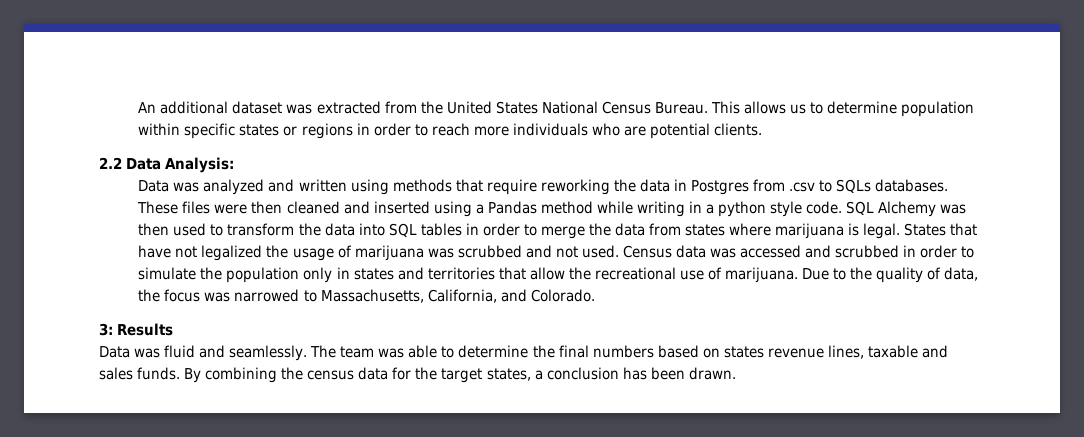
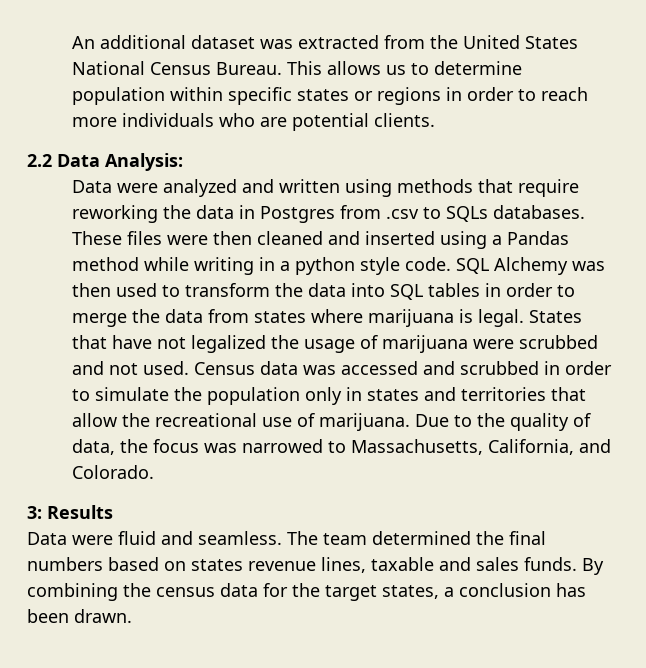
[173,182,200,192] was -> [117,183,159,193] were
[427,248,454,258] was -> [473,339,515,349] were
[134,348,161,358] was -> [72,535,113,545] were
[229,345,308,361] seamlessly. -> [198,531,282,545] seamless.
[378,345,529,358] was able to determine -> [372,531,471,545] determined

